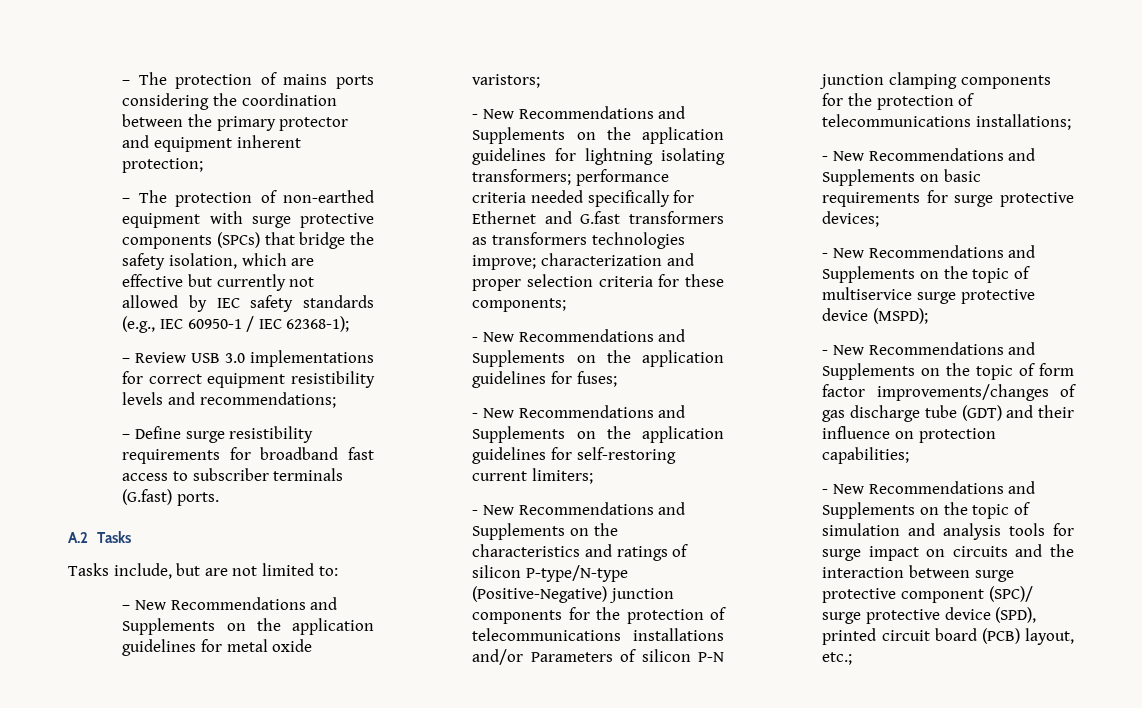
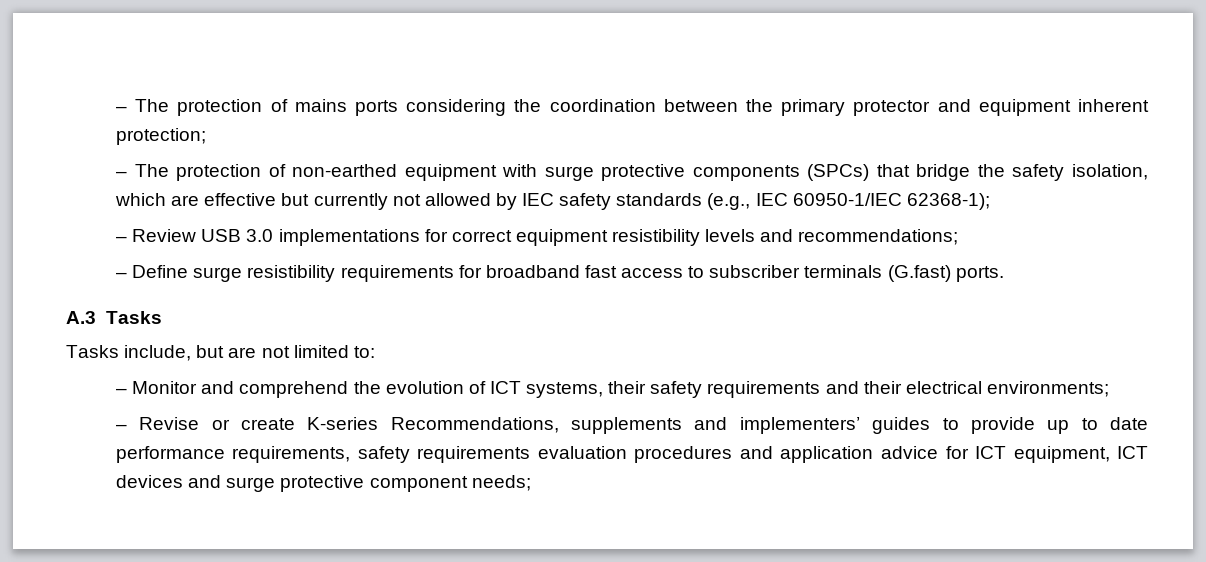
[187,316,282,332] 60950-1 / IEC -> [792,193,902,206] 60950-1/IEC
[68,532,88,543] A.2 -> [66,311,96,324] A.3
[134,597,338,610] [122,618,374,635] [122,639,313,656] [472,74,541,88] [472,106,686,119] [472,127,724,144] [472,148,725,165] [472,169,669,186] [472,190,695,207] [472,211,724,224] [472,232,685,249] [472,253,694,270] [472,274,724,291] [472,298,567,312] [472,329,686,342] [472,350,724,367] [472,371,617,388] [472,405,686,418] [472,426,724,443] [472,447,676,464] [472,468,593,484] [472,502,686,515] [472,523,618,540] [472,544,689,561] [472,565,628,582] [472,586,674,603] [472,607,726,624] [472,628,724,641] [472,649,724,665] [819,72,1051,89] [822,93,975,110] [822,114,1071,130] [822,148,1036,161] [822,169,981,186] [822,190,1074,207] [822,211,880,227] [822,245,1036,258] [822,266,1030,283] [822,287,1035,304] [822,308,928,324] [822,342,1036,355] [822,363,1074,380] [822,384,1076,401] [822,405,1074,422] [822,426,996,443] [822,447,910,464] [822,481,1036,494] [822,502,1030,519] [822,523,1074,540] [822,544,1074,561] [822,565,1014,582] [822,586,1033,603] [822,607,1037,624] [822,628,1074,645] [822,652,853,665] New Recommendations and Supplements on the application guidelines for metal oxide varistors; // - New Recommendations and Supplements on the application guidelines for lightning isolating transformers; performance criteria needed specifically for Ethernet and G.fast transformers as transformers technologies improve; characterization and proper selection criteria for these components; // - New Recommendations and Supplements on the application guidelines for fuses; // - New Recommendations and Supplements on the application guidelines for self-restoring current limiters; // - New Recommendations and Supplements on the characteristics and ratings of silicon P-type/N-type (Positive-Negative) junction components for the protection of telecommunications installations and/or Parameters of silicon P-N junction clamping components for the protection of telecommunications installations; // - New Recommendations and Supplements on basic requirements for surge protective devices; // - New Recommendations and Supplements on the topic of multiservice surge protective device (MSPD); // - New Recommendations and Supplements on the topic of form factor improvements/changes of gas discharge tube (GDT) and their influence on protection capabilities; // - New Recommendations and Supplements on the topic of simulation and analysis tools for surge impact on circuits and the interaction between surge protective component (SPC)/ surge protective device (SPD), printed circuit board (PCB) layout, etc.; -> [132,381,1109,398] [115,417,1149,434] [115,446,1149,463] [115,475,531,492] Monitor and comprehend the evolution of ICT systems, their safety requirements and their electrical environments; // – Revise or create K-series Recommendations, supplements and implementers’ guides to provide up to date performance requirements, safety requirements evaluation procedures and application advice for ICT equipment, ICT devices and surge protective component needs;

